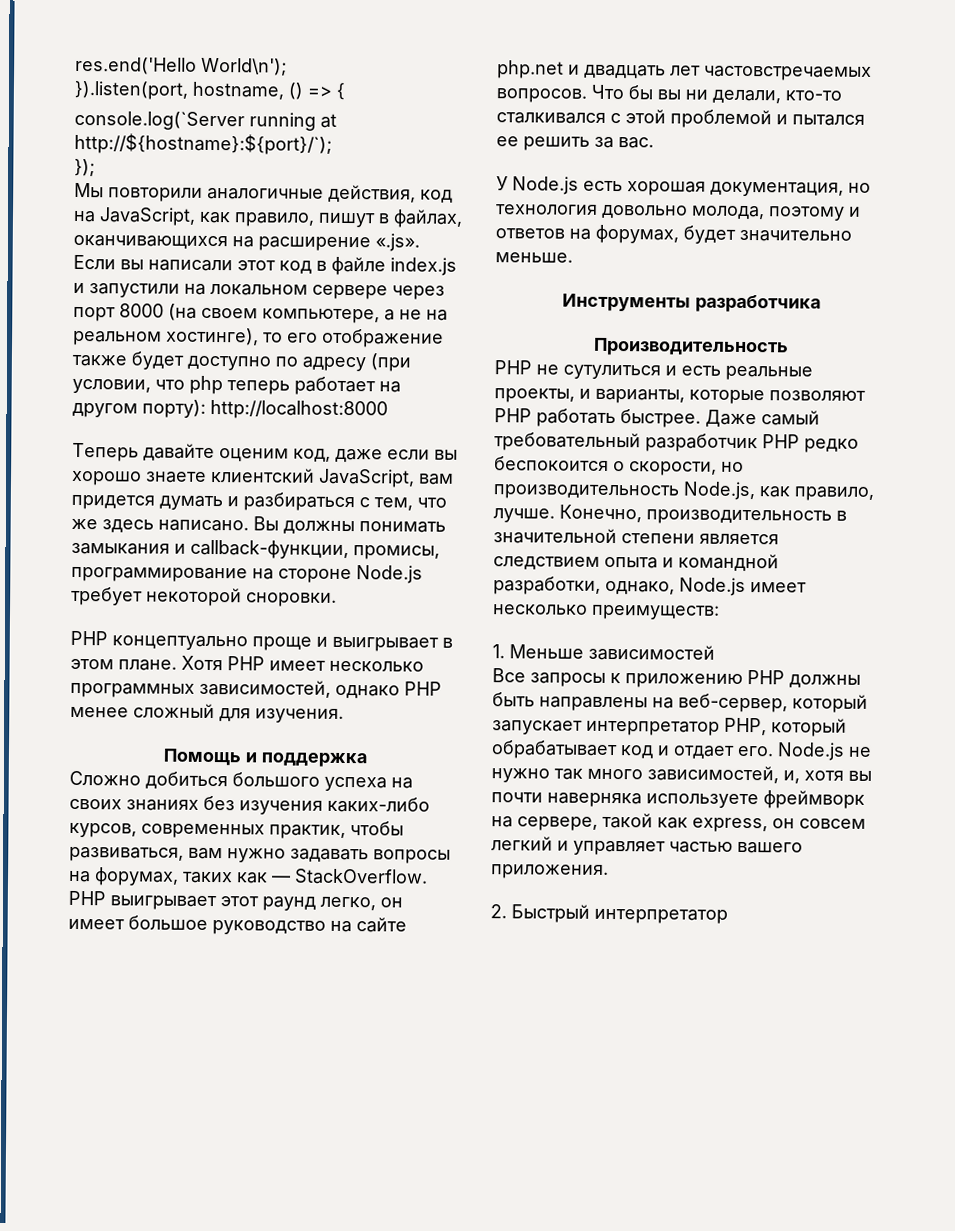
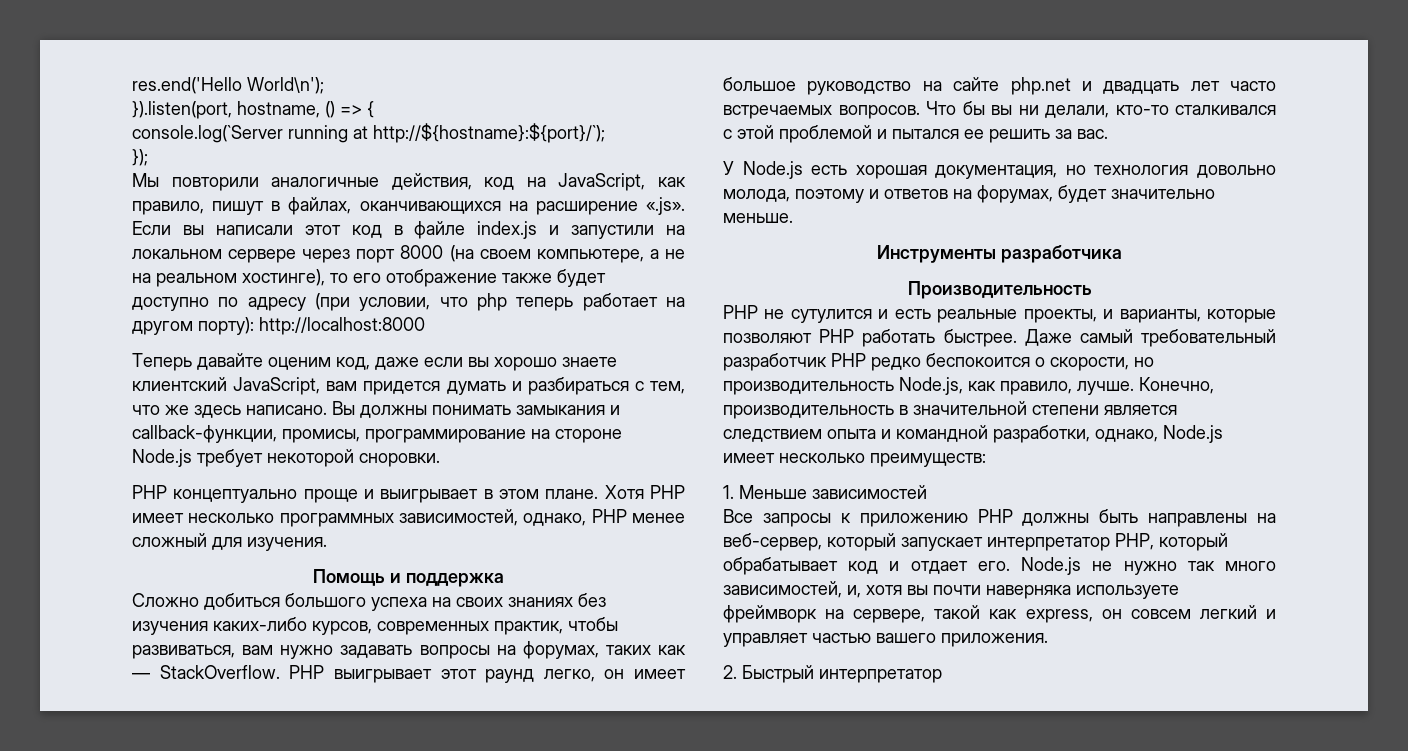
[335,684,400,699] однако -> [523,513,587,526] однако,
[704,65,872,81] частовстречаемых -> [1230,81,1276,91] [723,105,832,119] часто встречаемых
[563,364,661,380] сутулиться -> [790,309,872,323] сутулится

